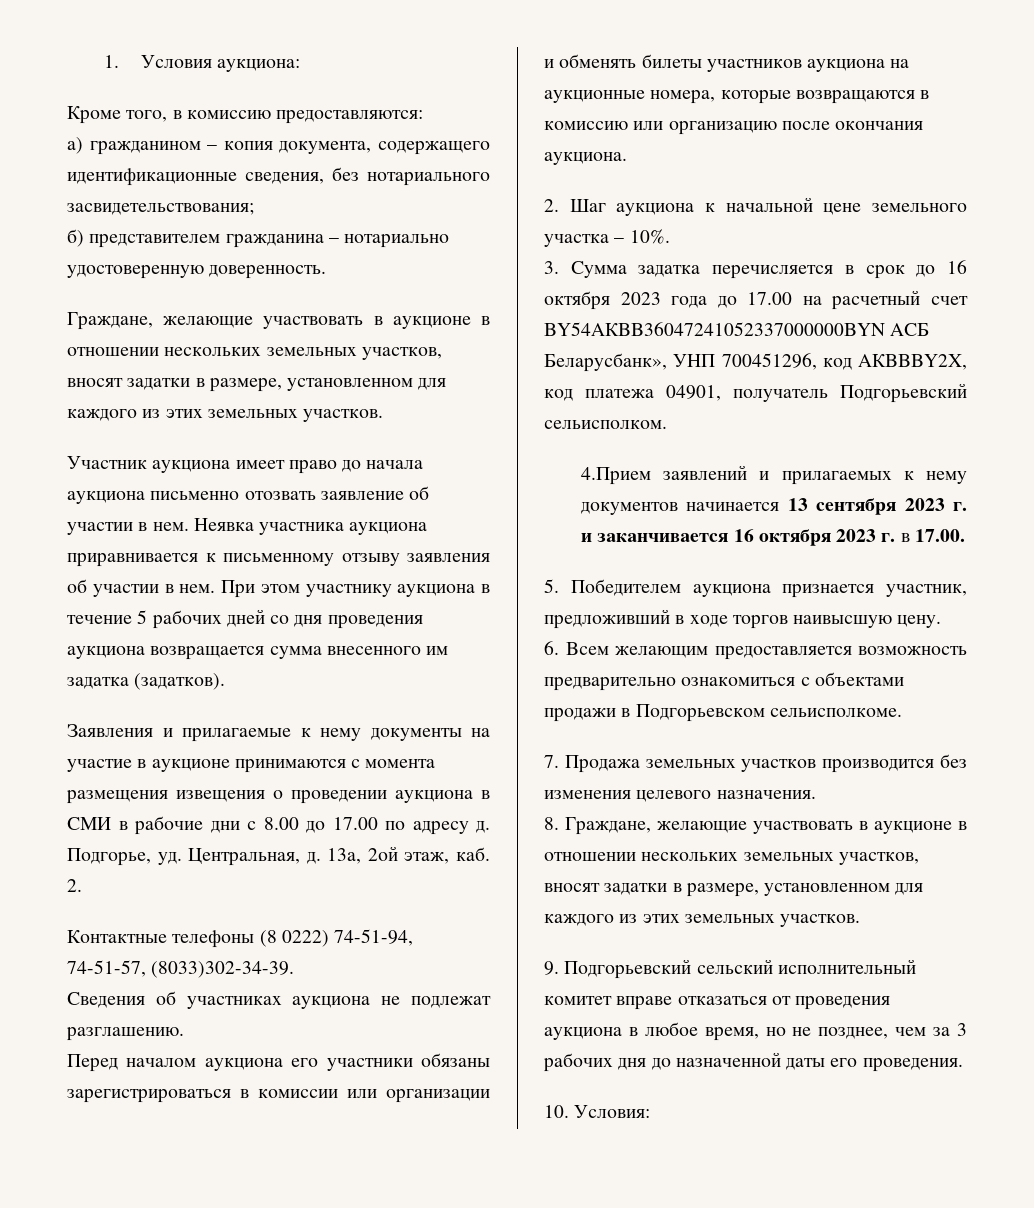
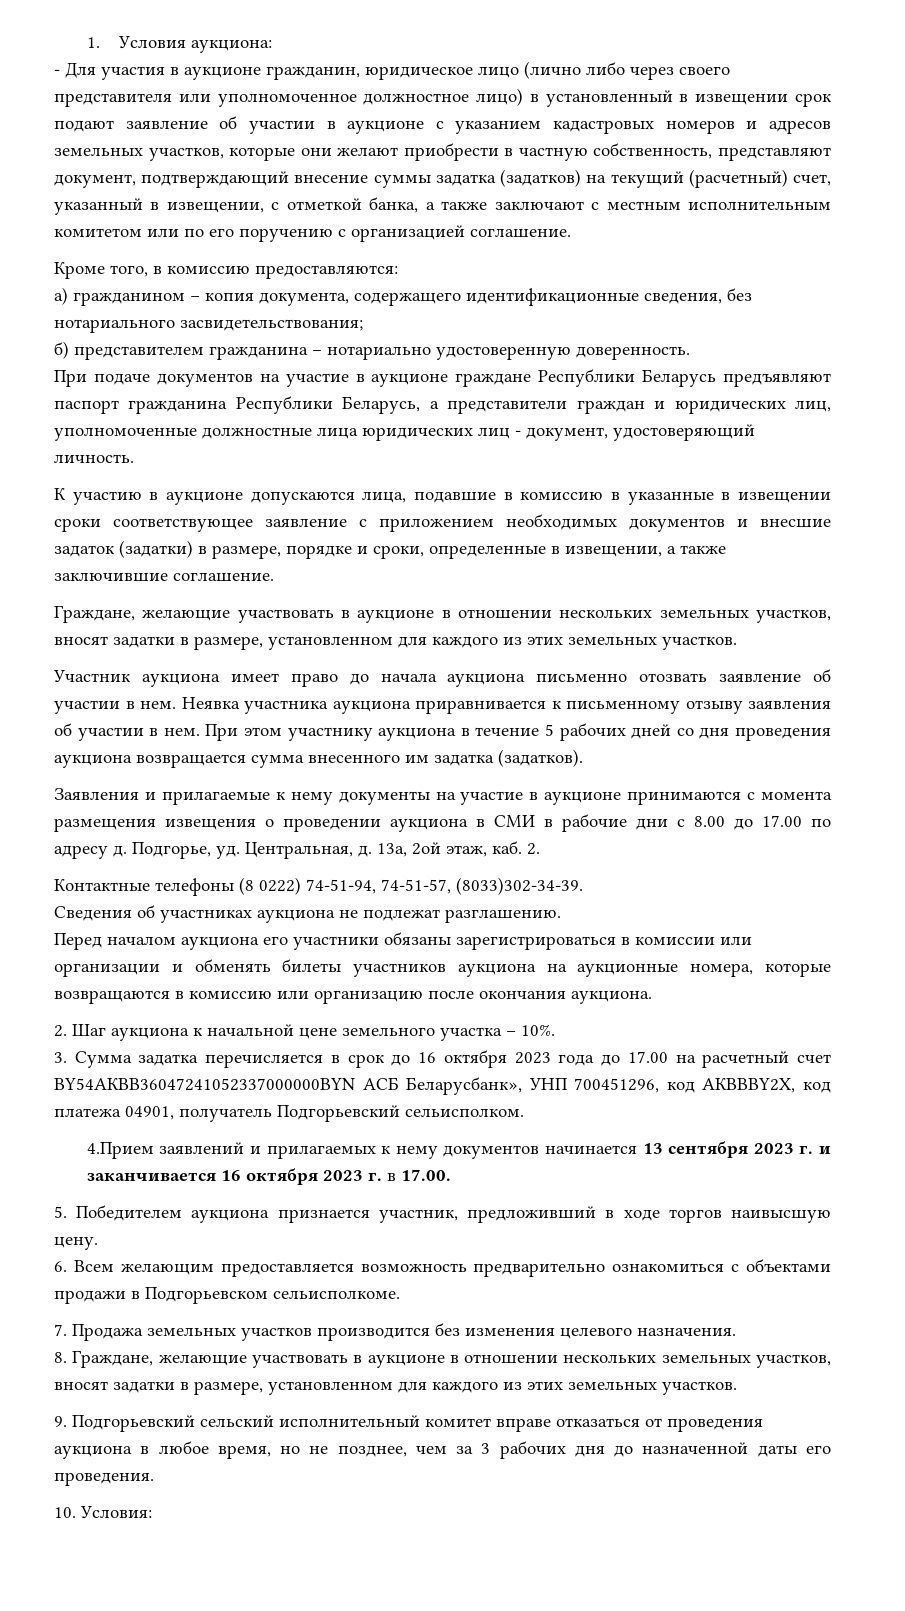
(301, 65) none -> [54,61,730,80] [54,88,833,107] [54,116,831,134] [54,143,831,161] [54,169,831,188] [54,197,832,215] [54,225,571,242] // - Для участия в аукционе гражданин, юридическое лицо (лично либо через своего представителя или уполномоченное должностное лицо) в установленный в извещении срок подают заявление об участии в аукционе с указанием кадастровых номеров и адресов земельных участков, которые они желают приобрести в частную собственность, представляют документ, подтверждающий внесение суммы задатка (задатков) на текущий (расчетный) счет, указанный в извещении, с отметкой банка, а также заключают с местным исполнительным комитетом или по его поручению с организацией соглашение.
(327, 272) none -> [54,369,831,387] [54,396,832,414] [54,424,755,441] [54,454,134,463] [54,488,831,505] [54,514,831,532] [54,540,726,559] [54,572,274,582] // При подаче документов на участие в аукционе граждане Республики Беларусь предъявляют паспорт гражданина Республики Беларусь, а представители граждан и юридических лиц, уполномоченные должностные лица юридических лиц - документ, удостоверяющий личность. // К участию в аукционе допускаются лица, подавшие в комиссию в указанные в извещении сроки соответствующее заявление с приложением необходимых документов и внесшие задаток (задатки) в размере, порядке и сроки, определенные в извещении, а также заключившие соглашение.

